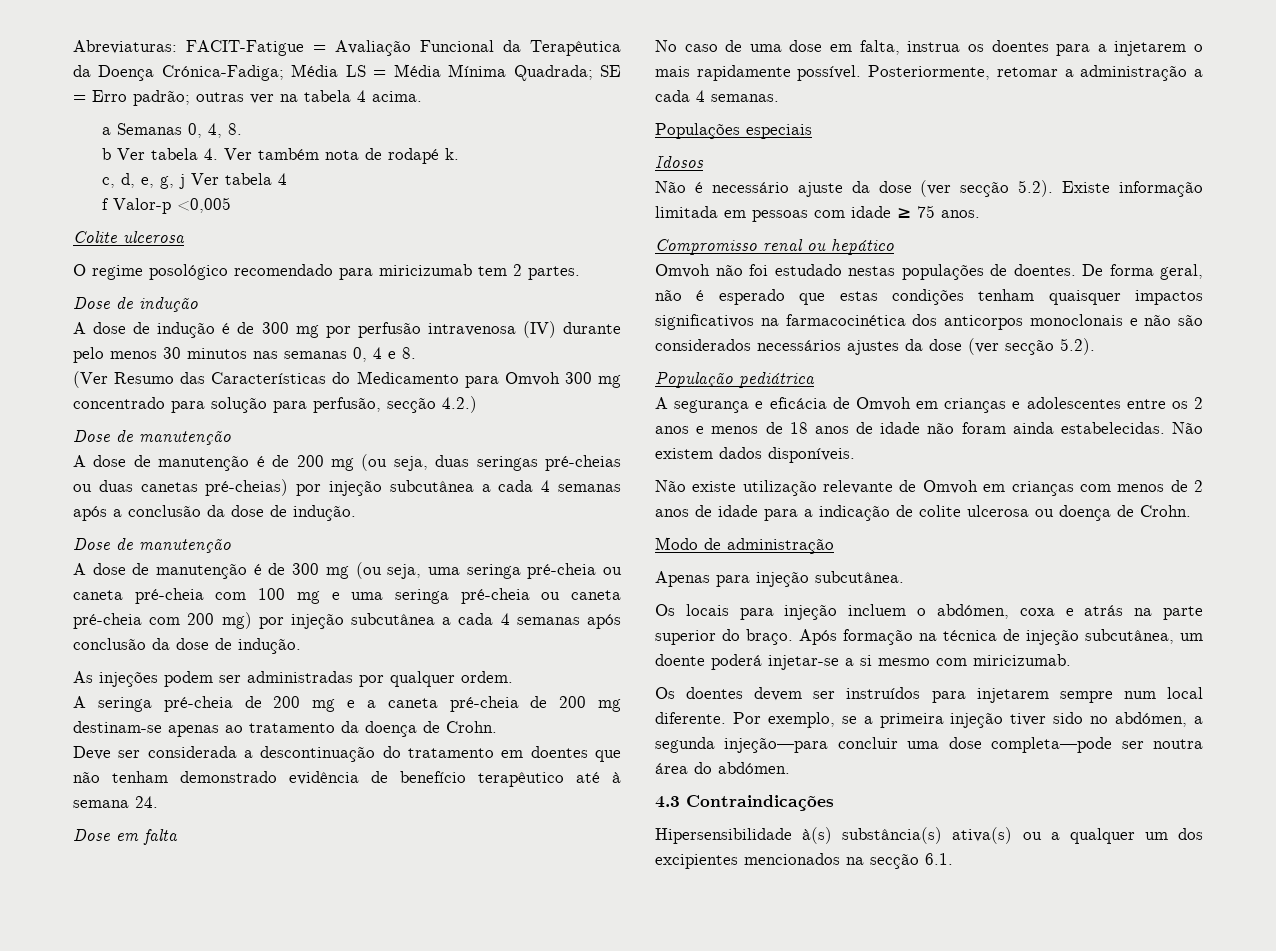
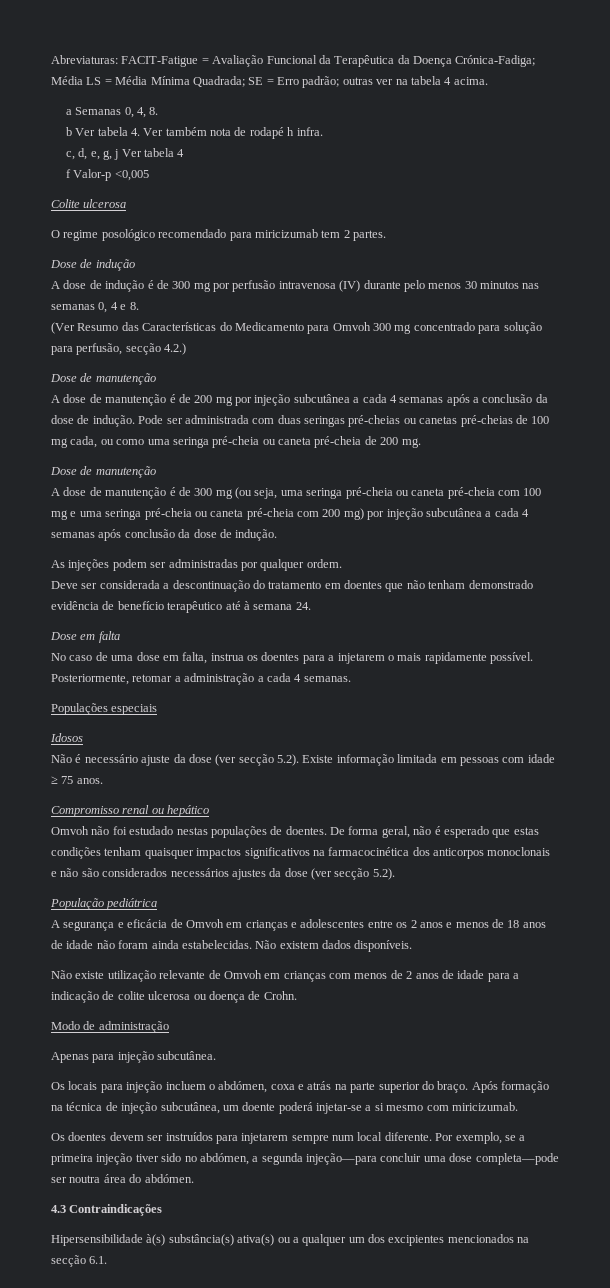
[445,148,460,160] k. -> [287,127,323,136] h infra.
[361,454,621,471] [73,479,289,496] (ou seja, duas seringas pré-cheias ou duas canetas pré-cheias) -> (233, 401) none
(356, 513) none -> [138,415,550,427] [51,436,421,448] Pode ser administrada com duas seringas pré-cheias ou canetas pré-cheias de 100 mg cada, ou como uma seringa pré-cheia ou caneta pré-cheia de 200 mg.
[73,696,621,712] [73,721,497,737] // A seringa pré-cheia de 200 mg e a caneta pré-cheia de 200 mg destinam-se apenas ao tratamento da doença de Crohn. -> (342, 563) none

